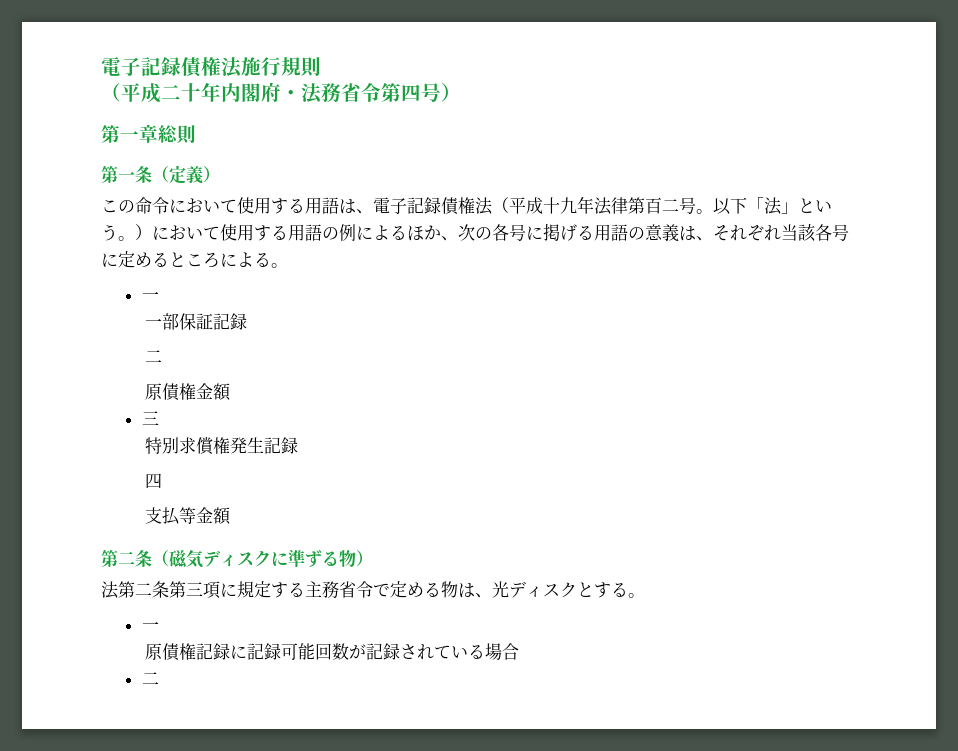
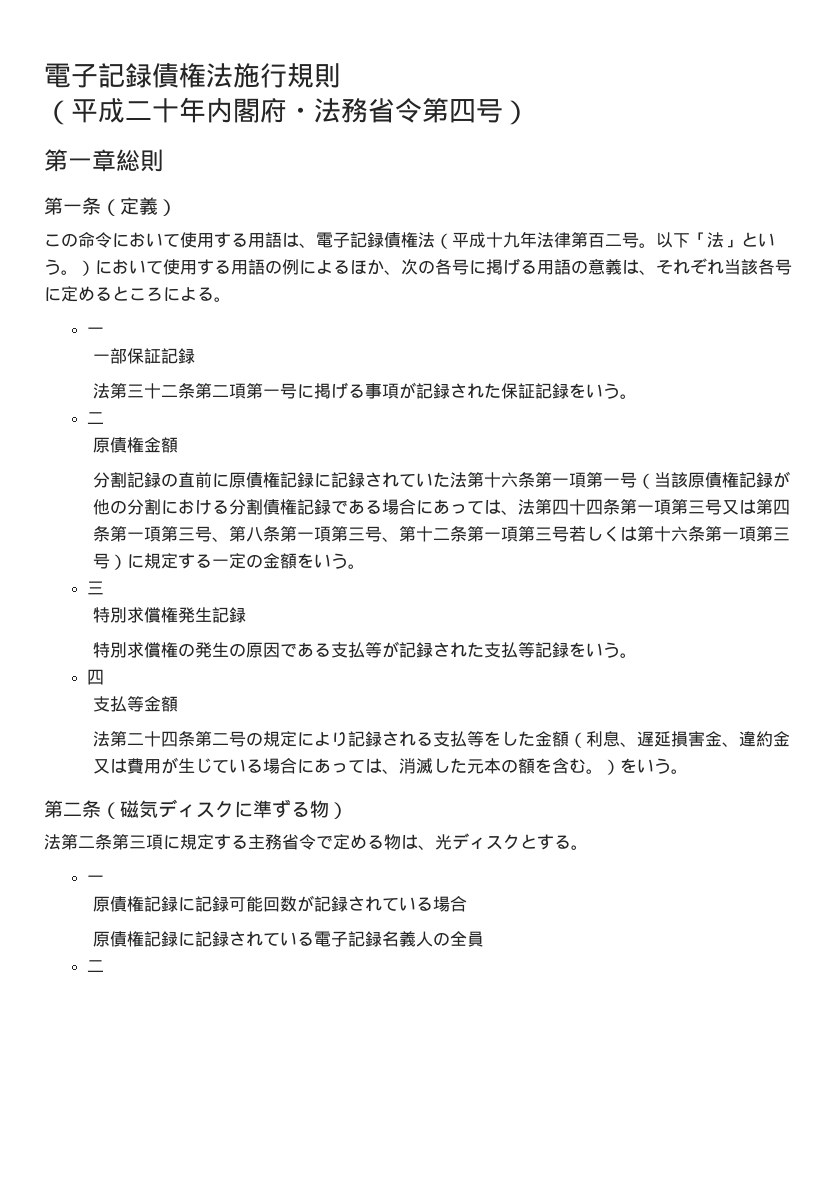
[145,350,163,363] [145,383,232,401] 二 // 原債権金額 -> [93,382,638,399] [87,412,105,424] [93,437,179,453] [93,471,791,489] [93,499,791,515] [93,526,791,542] [93,553,366,570] 法第三十二条第二項第一号に掲げる事項が記録された保証記録をいう。 // 二 // 原債権金額 // 分割記録の直前に原債権記録に記録されていた法第十六条第一項第一号（当該原債権記録が他の分割における分割債権記録である場合にあっては、法第四十四条第一項第三号又は第四条第一項第三号、第八条第一項第三号、第十二条第一項第三号若しくは第十六条第一項第三号）に規定する一定の金額をいう。
[145,473,163,489] [145,507,232,525] 四 // 支払等金額 -> [93,641,638,658] [87,669,105,685] [93,696,179,712] [93,731,791,748] [93,757,689,775] 特別求償権の発生の原因である支払等が記録された支払等記録をいう。 // 四 // 支払等金額 // 法第二十四条第二号の規定により記録される支払等をした金額（利息、遅延損害金、違約金又は費用が生じている場合にあっては、消滅した元本の額を含む。）をいう。
(520, 651) none -> [93,931,485,947] // 原債権記録に記録されている電子記録名義人の全員

